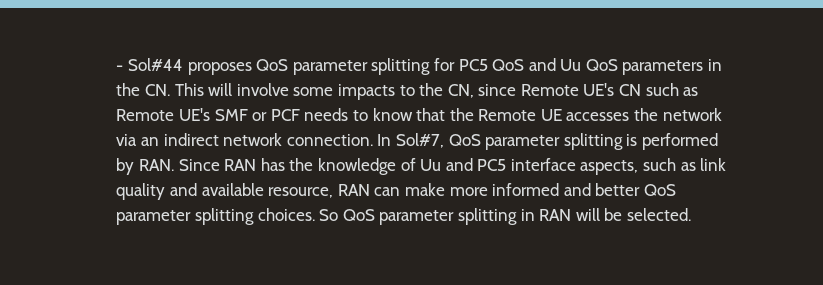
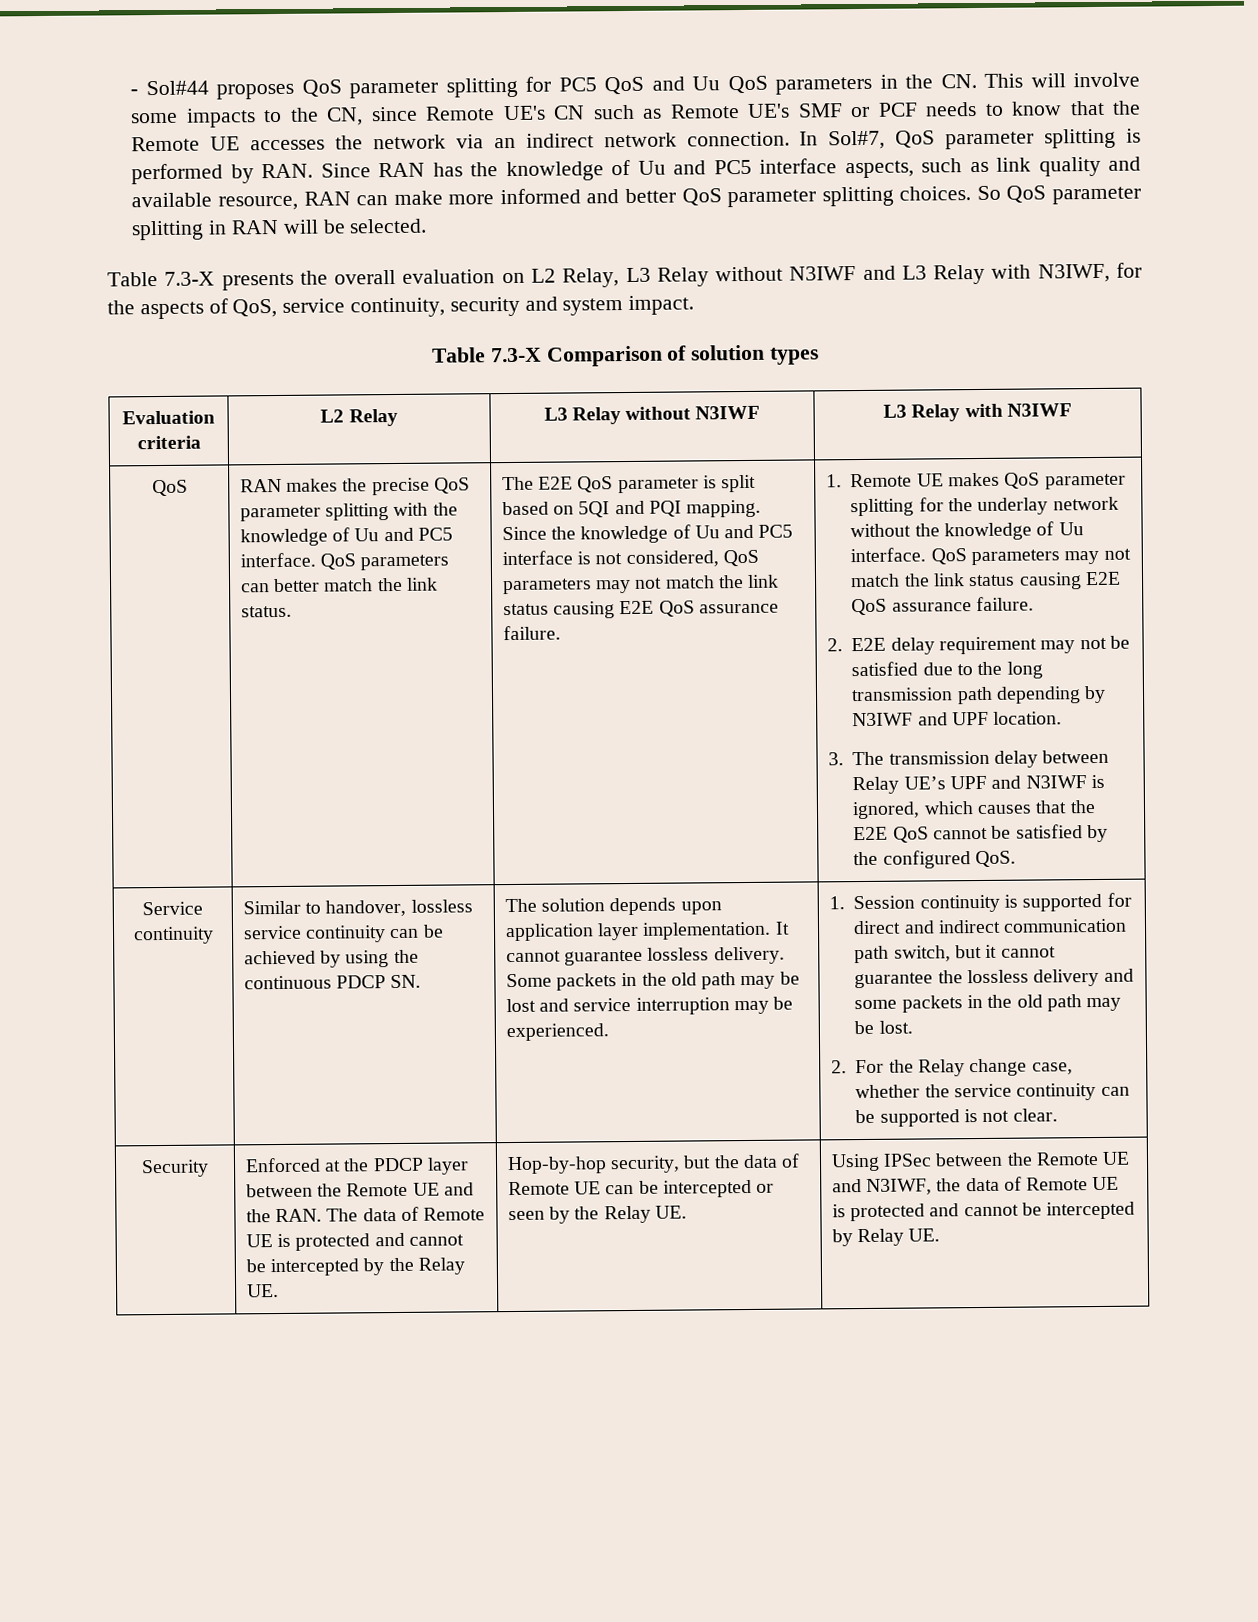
(691, 214) none -> [107,262,1143,291] [107,295,695,320] [431,344,820,367] [122,410,215,425] [136,435,201,450] [320,408,398,427] [543,405,761,425] [883,403,1072,422] [151,479,188,497] [239,477,470,496] [239,502,458,522] [239,527,453,547] [239,552,450,571] [240,577,438,593] [240,605,292,618] [501,474,757,494] [501,499,762,518] [501,524,794,544] [501,549,759,568] [502,574,780,595] [502,600,779,619] [502,625,561,641] [825,472,1126,490] [850,496,1119,517] [850,521,1084,541] [850,547,1131,566] [850,571,1121,590] [851,596,1035,616] [826,635,1130,655] [851,661,1043,679] [851,685,1107,705] [852,711,1063,727] [827,749,1110,768] [852,774,1105,795] [852,800,1096,820] [853,824,1108,843] [853,850,1017,869] [142,901,203,916] [132,926,214,945] [242,899,473,917] [242,924,444,943] [243,949,419,968] [243,974,422,990] [504,897,722,916] [504,921,790,942] [505,946,785,966] [505,971,800,991] [505,996,794,1015] [505,1023,609,1042] [828,892,1132,913] [853,918,1128,935] [854,944,1056,964] [854,968,1134,989] [854,994,1122,1013] [854,1020,913,1035] [830,1058,1073,1077] [855,1083,1130,1101] [855,1108,1058,1127] [141,1159,209,1178] [244,1157,469,1175] [245,1182,474,1198] [245,1206,486,1223] [245,1232,464,1251] [245,1257,465,1277] [246,1284,279,1298] [506,1153,801,1175] [507,1179,775,1198] [507,1205,687,1224] [830,1151,1131,1172] [831,1176,1120,1195] [831,1201,1136,1222] [831,1228,941,1247] // Table 7.3-X presents the overall evaluation on L2 Relay, L3 Relay without N3IWF and L3 Relay with N3IWF, for the aspects of QoS, service continuity, security and system impact. // Table 7.3-X Comparison of solution types // Evaluation criteria | L2 Relay | L3 Relay without N3IWF | L3 Relay with N3IWF // QoS | RAN makes the precise QoS parameter splitting with the knowledge of Uu and PC5 interface. QoS parameters can better match the link status. | The E2E QoS parameter is split based on 5QI and PQI mapping. Since the knowledge of Uu and PC5 interface is not considered, QoS parameters may not match the link status causing E2E QoS assurance failure. | 1. Remote UE makes QoS parameter splitting for the underlay network without the knowledge of Uu interface. QoS parameters may not match the link status causing E2E QoS assurance failure. // 2. E2E delay requirement may not be satisfied due to the long transmission path depending by N3IWF and UPF location. // 3. The transmission delay between Relay UE’s UPF and N3IWF is ignored, which causes that the E2E QoS cannot be satisfied by the configured QoS. // Service continuity | Similar to handover, lossless service continuity can be achieved by using the continuous PDCP SN. | The solution depends upon application layer implementation. It cannot guarantee lossless delivery. Some packets in the old path may be lost and service interruption may be experienced. | 1. Session continuity is supported for direct and indirect communication path switch, but it cannot guarantee the lossless delivery and some packets in the old path may be lost. // 2. For the Relay change case, whether the service continuity can be supported is not clear. // Security | Enforced at the PDCP layer between the Remote UE and the RAN. The data of Remote UE is protected and cannot be intercepted by the Relay UE. | Hop-by-hop security, but the data of Remote UE can be intercepted or seen by the Relay UE. | Using IPSec between the Remote UE and N3IWF, the data of Remote UE is protected and cannot be intercepted by Relay UE.

